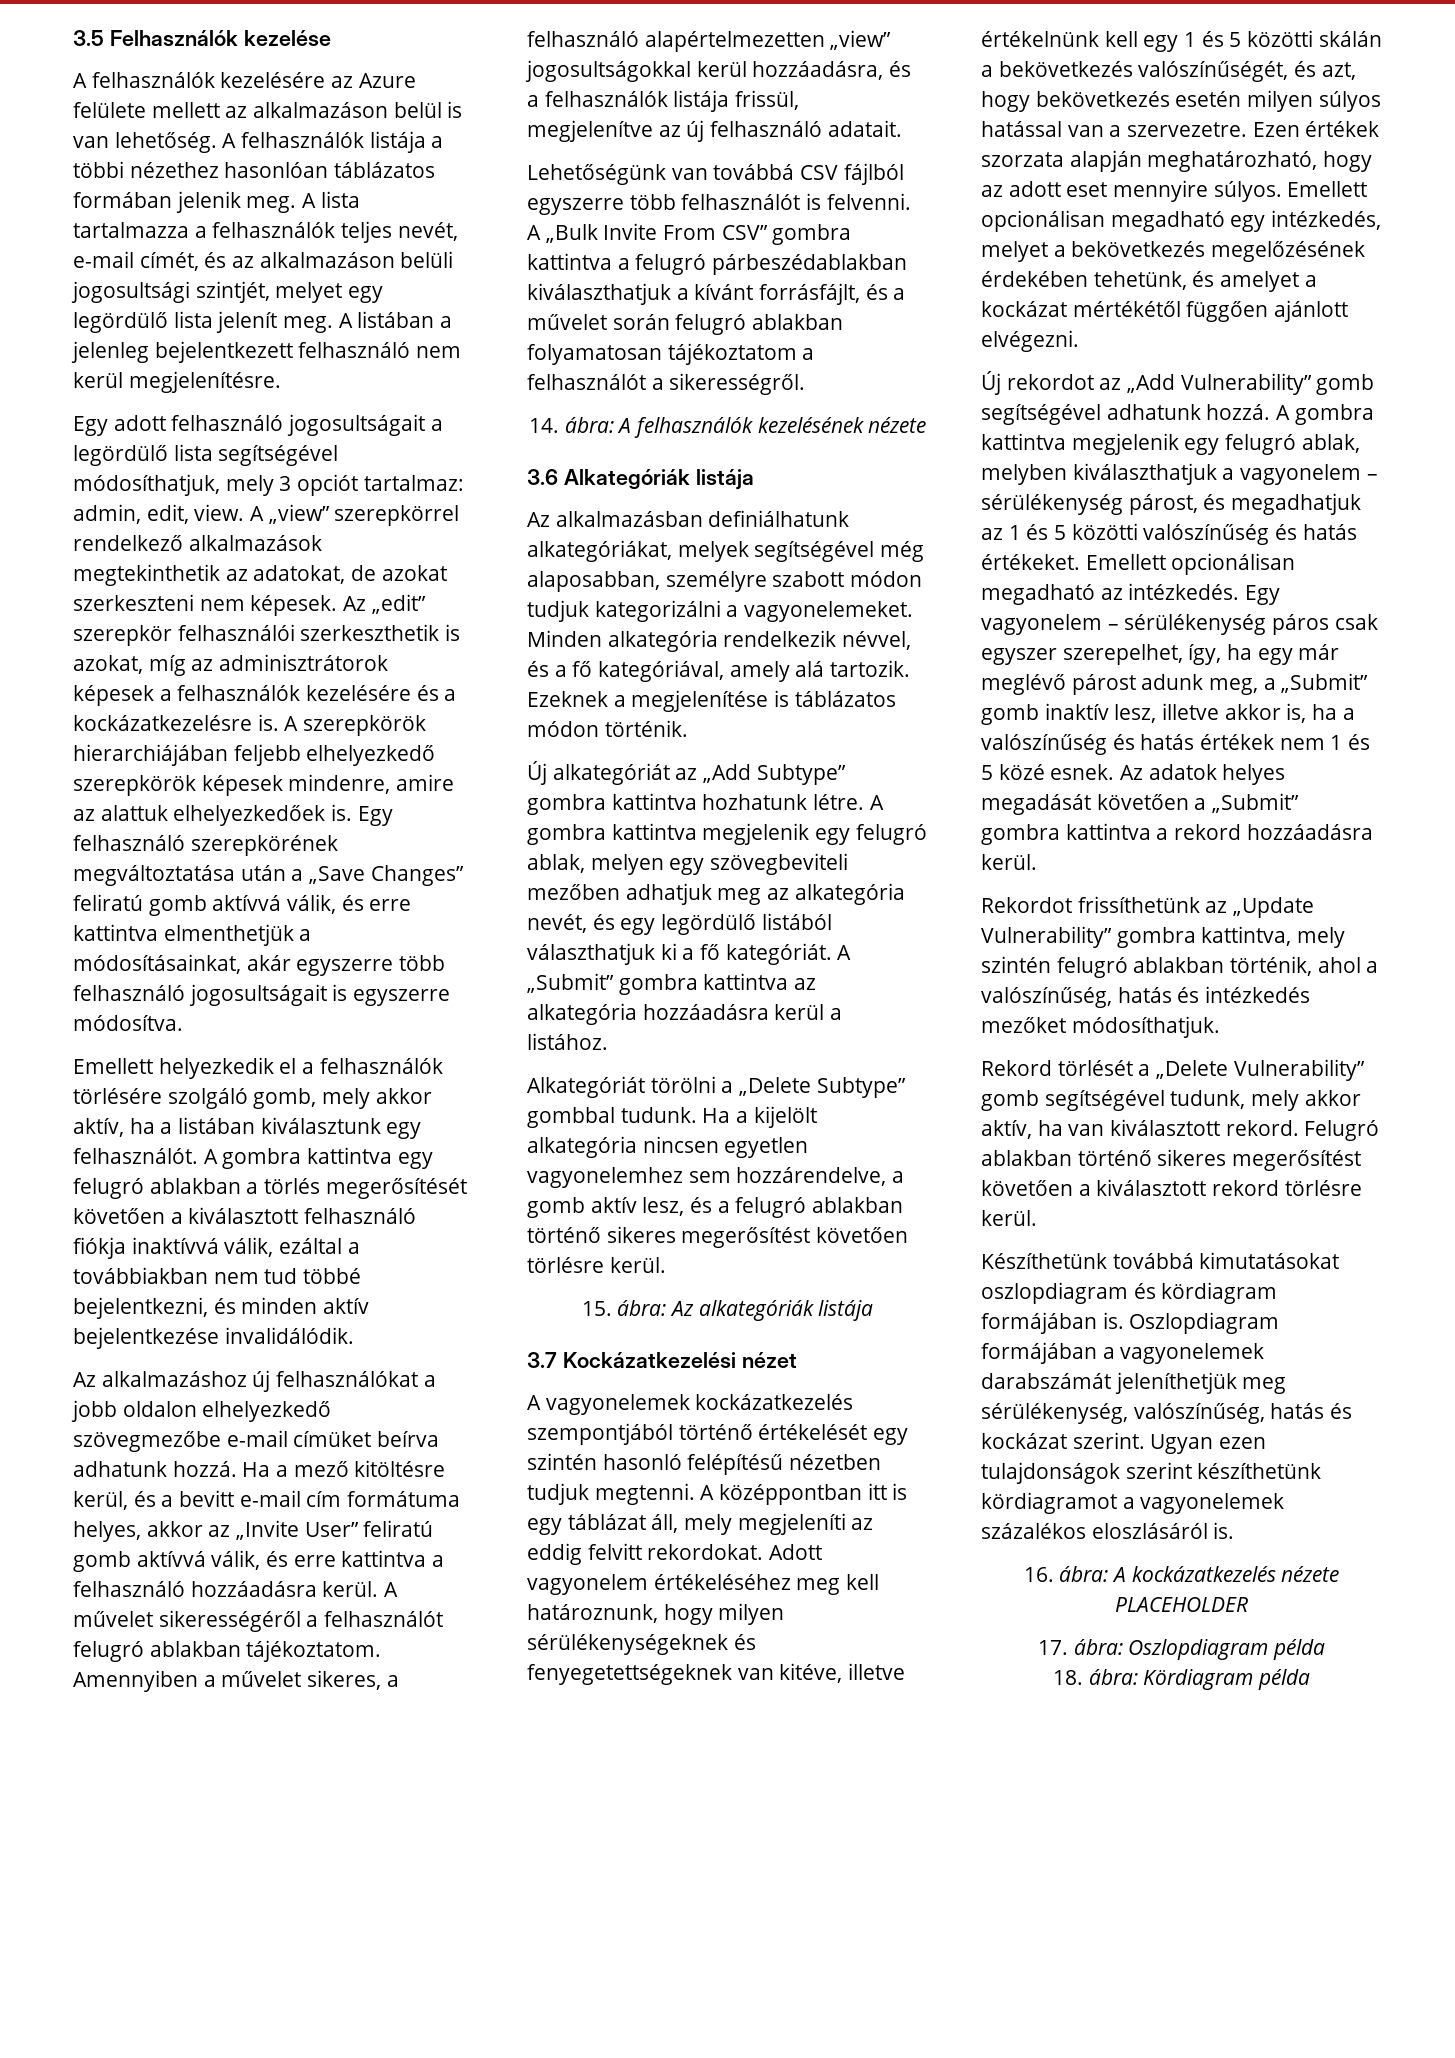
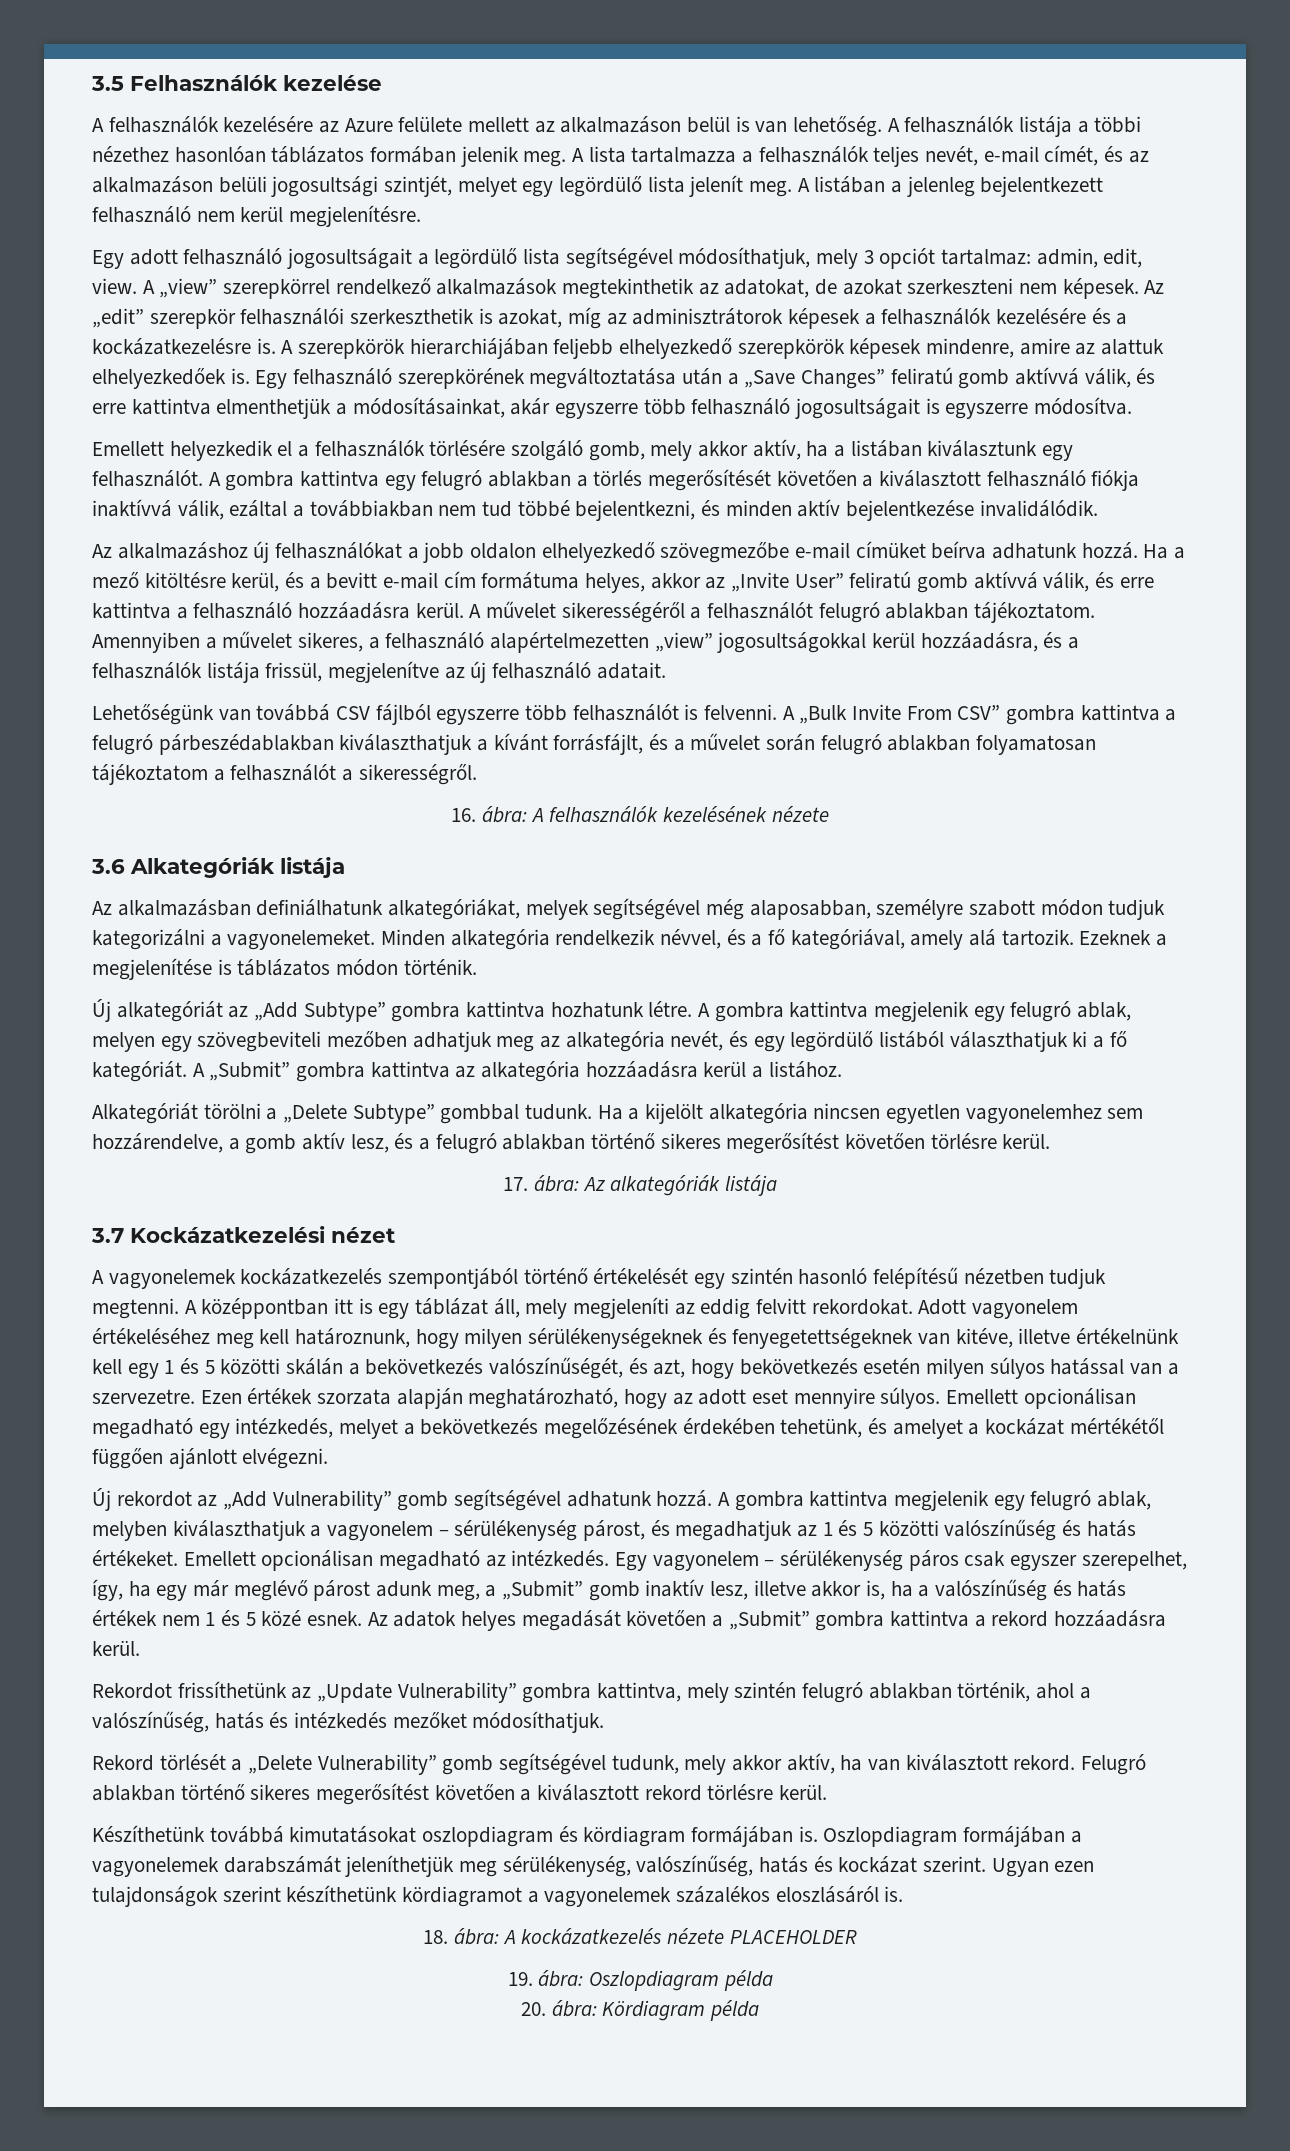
[528,418,559,433] 14. -> [451,808,477,822] 16.
[581,1301,612,1316] 15. -> [503,1177,529,1191] 17.
[1023,1567,1054,1582] 16. -> [423,1930,449,1944] 18.
[1037,1640,1068,1655] 17. -> [507,1972,533,1986] 19.
[1052,1670,1083,1685] 18. -> [520,2002,546,2016] 20.

